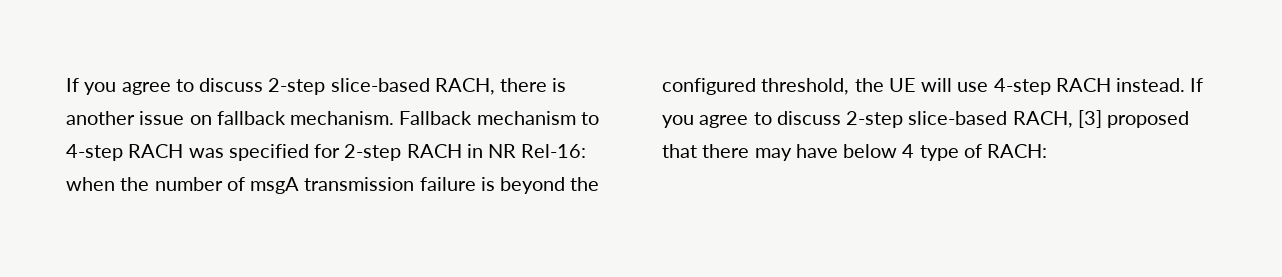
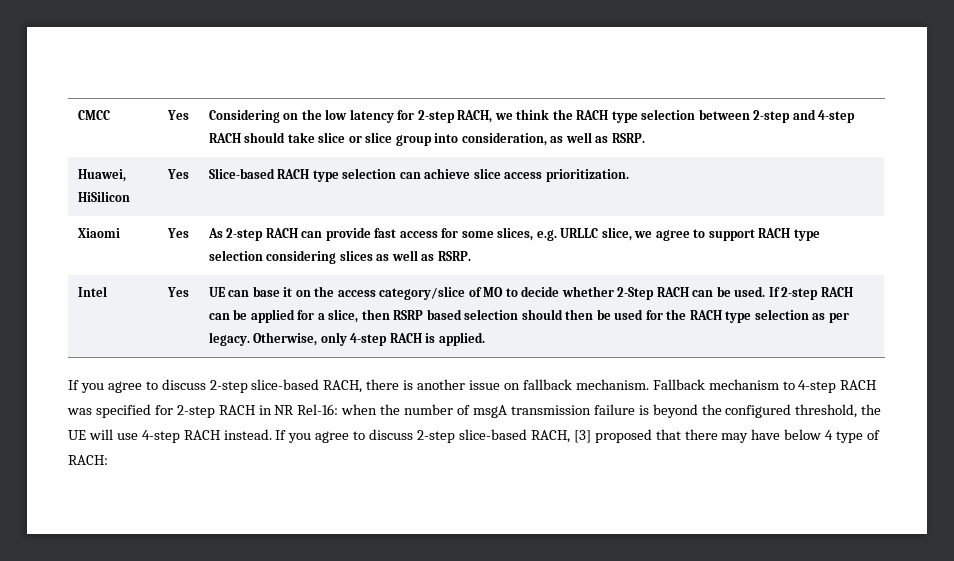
(66, 85) none -> [77,110,110,120] [166,110,189,120] [208,109,856,123] [208,132,645,146] [77,169,126,182] [77,191,130,202] [166,169,189,179] [208,168,629,182] [77,228,120,238] [166,228,189,238] [207,227,820,241] [208,250,471,264] [77,286,107,297] [166,287,189,297] [208,286,853,300] [208,309,849,323] [208,332,485,346] CMCC | Yes | Considering on the low latency for 2-step RACH, we think the RACH type selection between 2-step and 4-step RACH should take slice or slice group into consideration, as well as RSRP. // Huawei, HiSilicon | Yes | Slice-based RACH type selection can achieve slice access prioritization. // Xiaomi | Yes | As 2-step RACH can provide fast access for some slices, e.g. URLLC slice, we agree to support RACH type selection considering slices as well as RSRP. // Intel | Yes | UE can base it on the access category/slice of MO to decide whether 2-Step RACH can be used. If 2-step RACH can be applied for a slice, then RSRP based selection should then be used for the RACH type selection as per legacy. Otherwise, only 4-step RACH is applied. //

